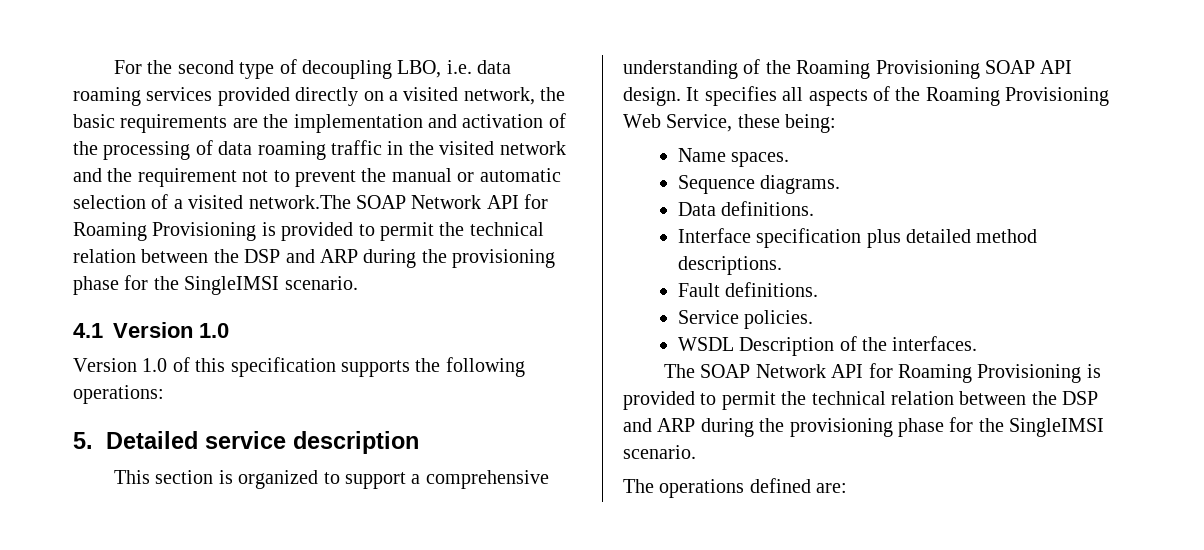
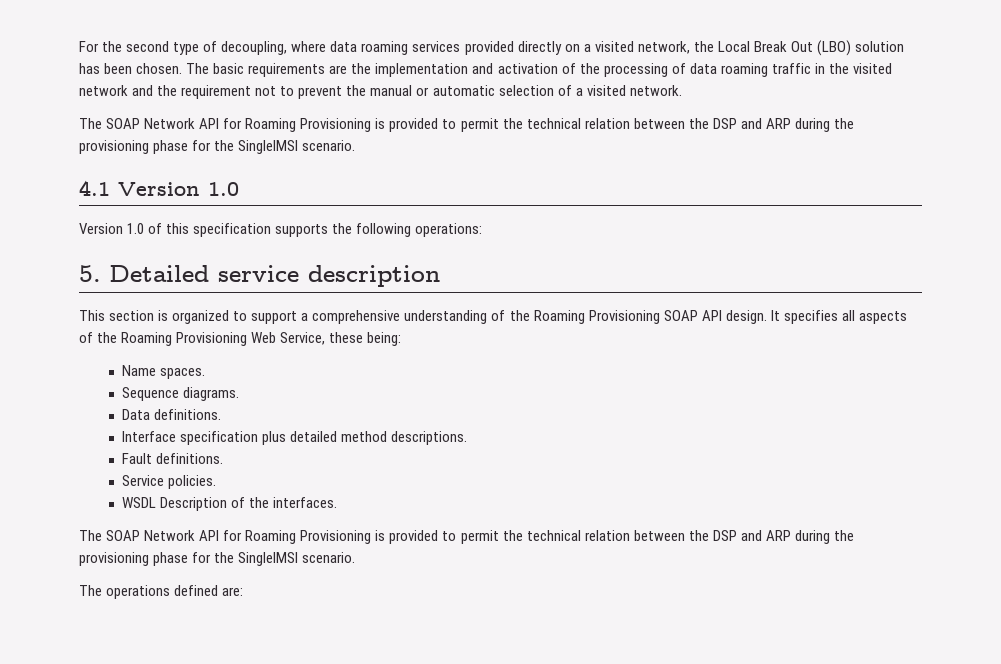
[301,60,472,79] decoupling LBO, i.e. -> [221,41,327,55] decoupling, where
(566, 94) none -> [717,40,905,56] [79,63,210,74] Local Break Out (LBO) solution has been chosen. The
[248,195,351,209] network.The -> [629,85,682,96] [79,118,102,129] network. // The

